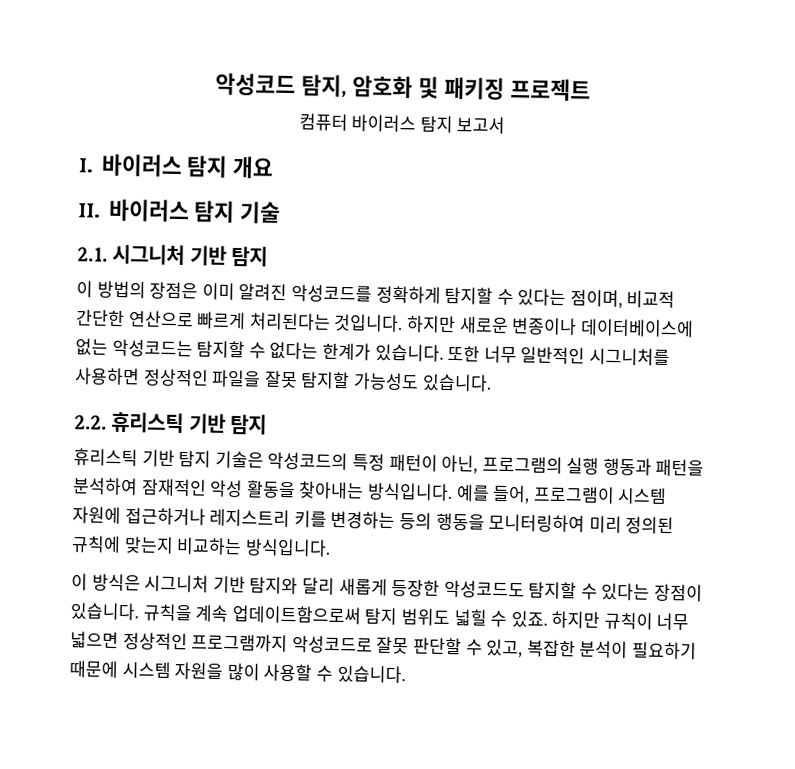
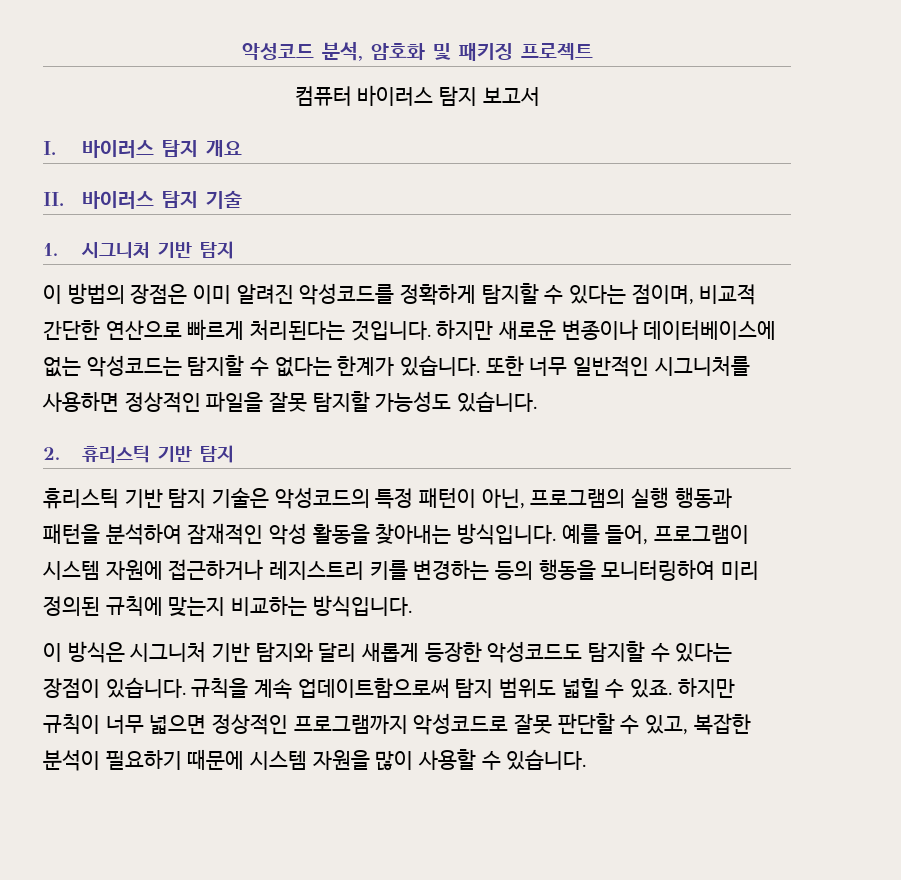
[301,74,348,98] 탐지, -> [321,42,363,61] 분석,
[77,247,108,262] 2.1. -> [43,243,58,256] 1.
[74,415,107,430] 2.2. -> [43,447,60,460] 2.

